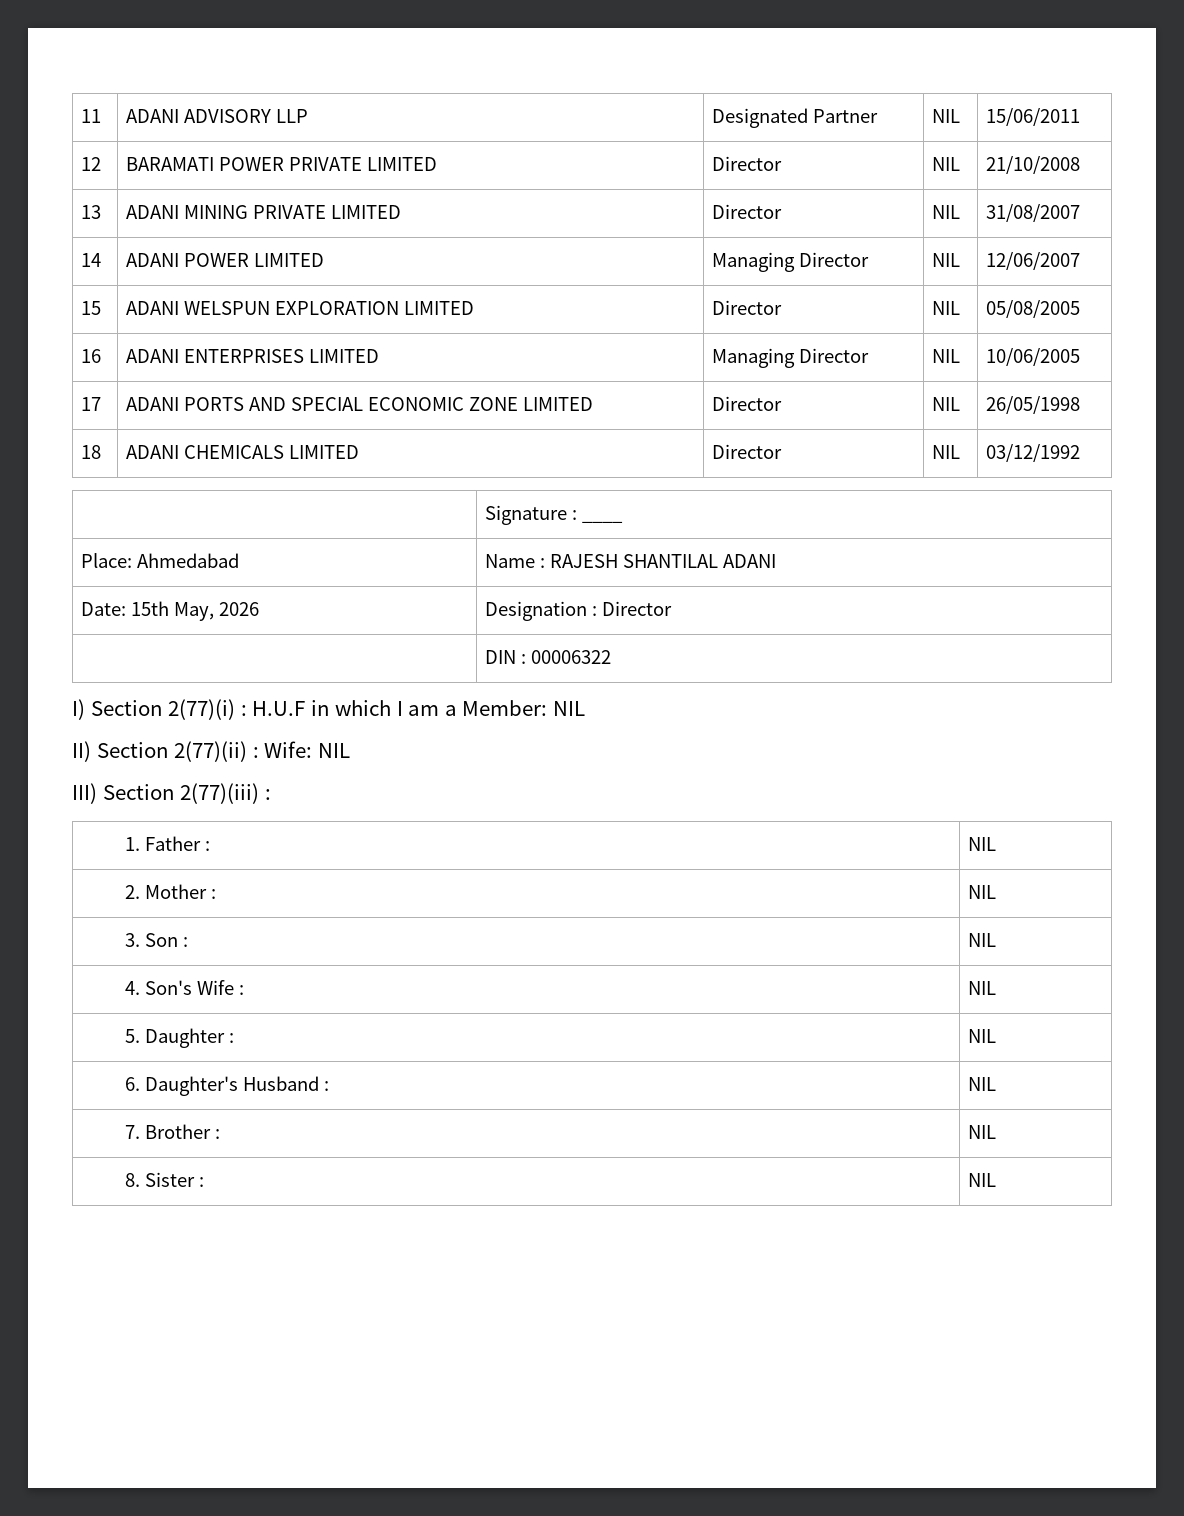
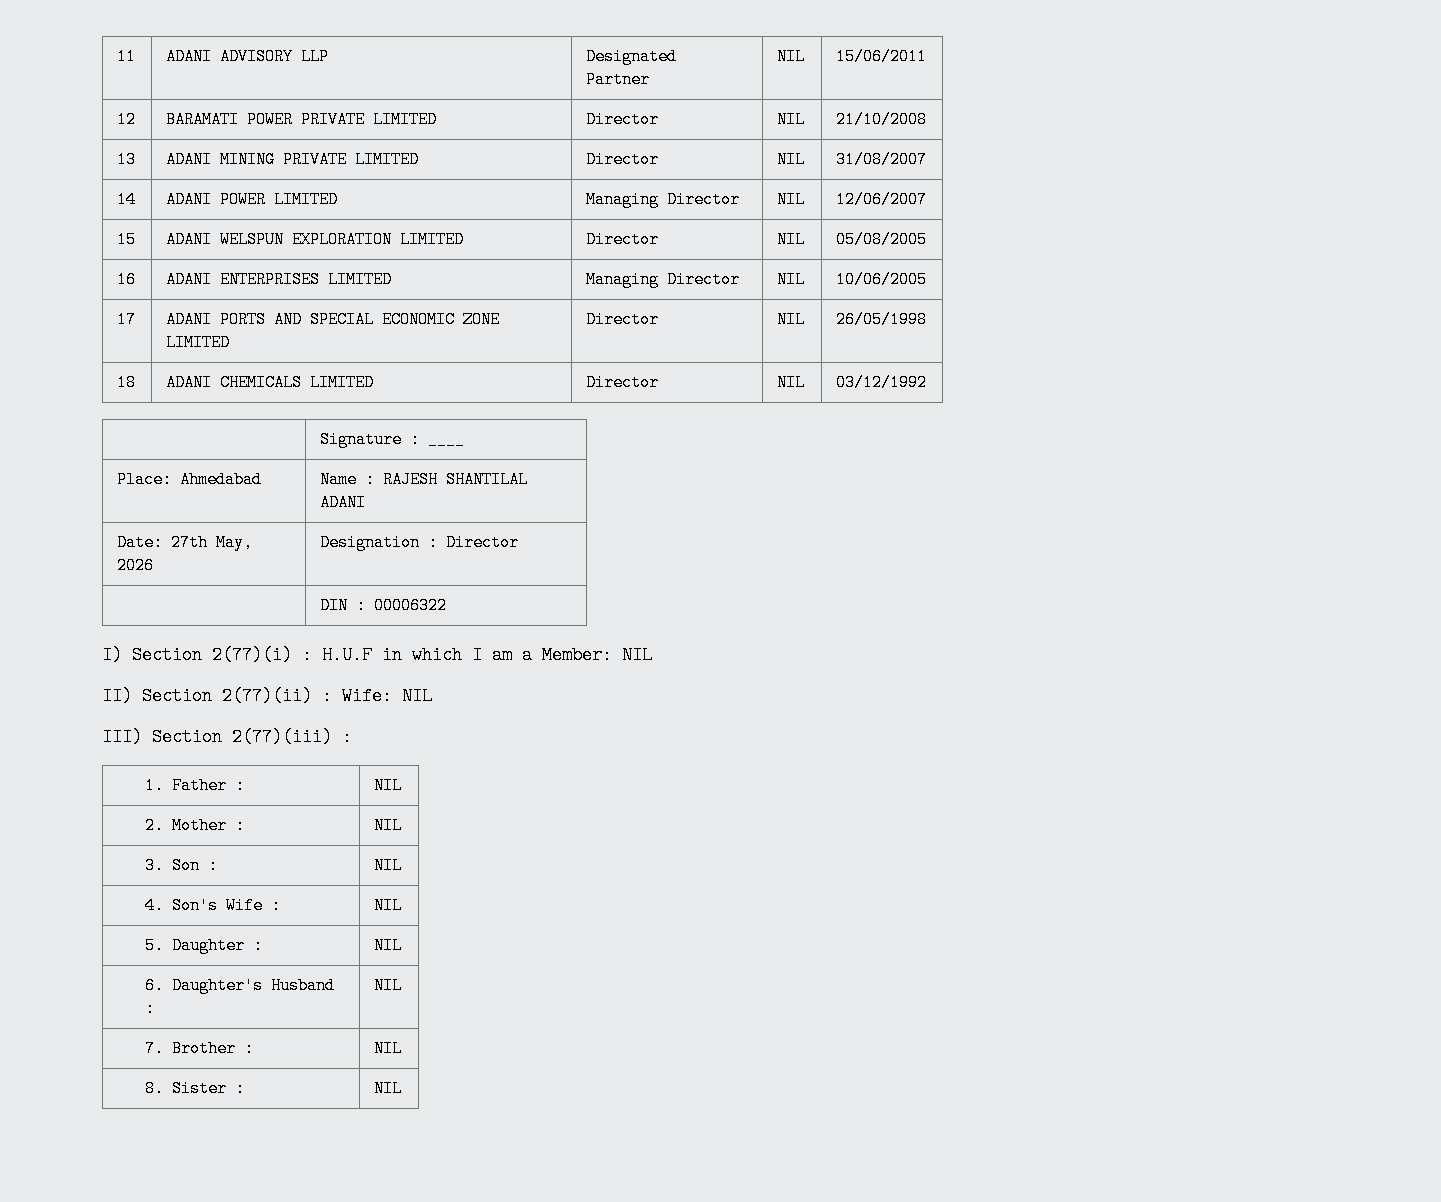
[130,601,169,616] 15th -> [171,534,209,551] 27th

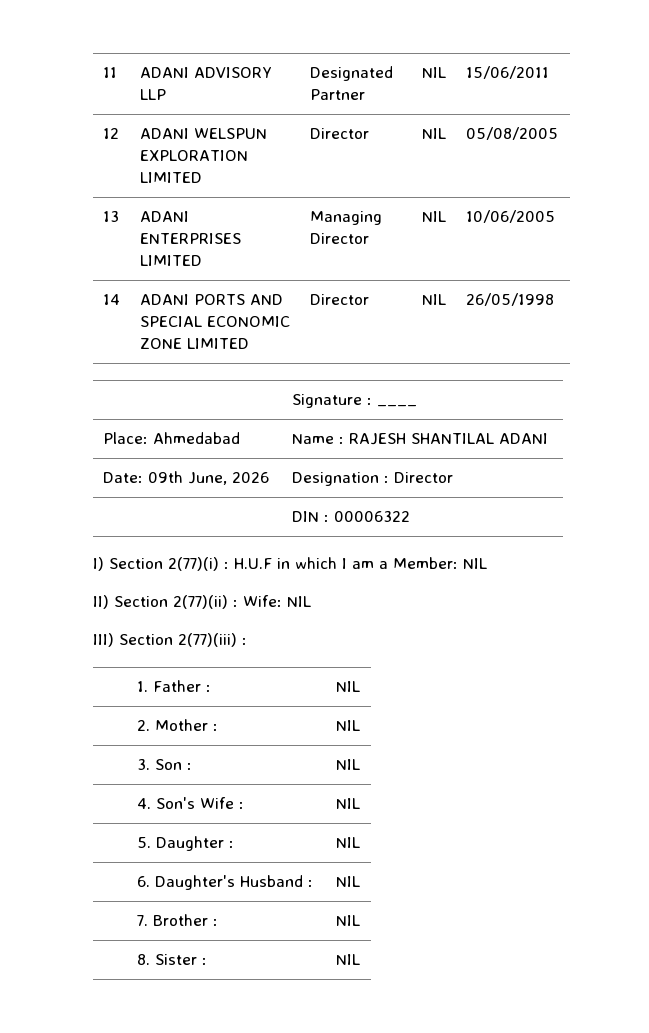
[166,111,438,128] [586,111,660,128] [777,111,806,128] [836,111,928,128] [117,151,137,168] [166,151,420,168] [586,151,660,168] [777,151,806,168] [836,151,928,168] [117,191,137,208] [166,191,339,208] [586,191,741,208] [777,191,806,208] [836,191,928,208] [117,231,137,248] | BARAMATI POWER PRIVATE LIMITED | Director | NIL | 21/10/2008 // 13 | ADANI MINING PRIVATE LIMITED | Director | NIL | 31/08/2007 // 14 | ADANI POWER LIMITED | Managing Director | NIL | 12/06/2007 // 15 -> (119, 133) none
[117,271,137,288] 16 -> [102,211,119,222] 13
[117,311,137,328] 17 -> [102,294,120,305] 14
[117,374,137,391] [166,374,375,391] [586,374,660,391] [777,374,806,391] [836,374,928,391] // 18 | ADANI CHEMICALS LIMITED | Director | NIL | 03/12/1992 -> (554, 299) none
[171,534,254,551] 27th May, -> [147,471,227,485] 09th June,

